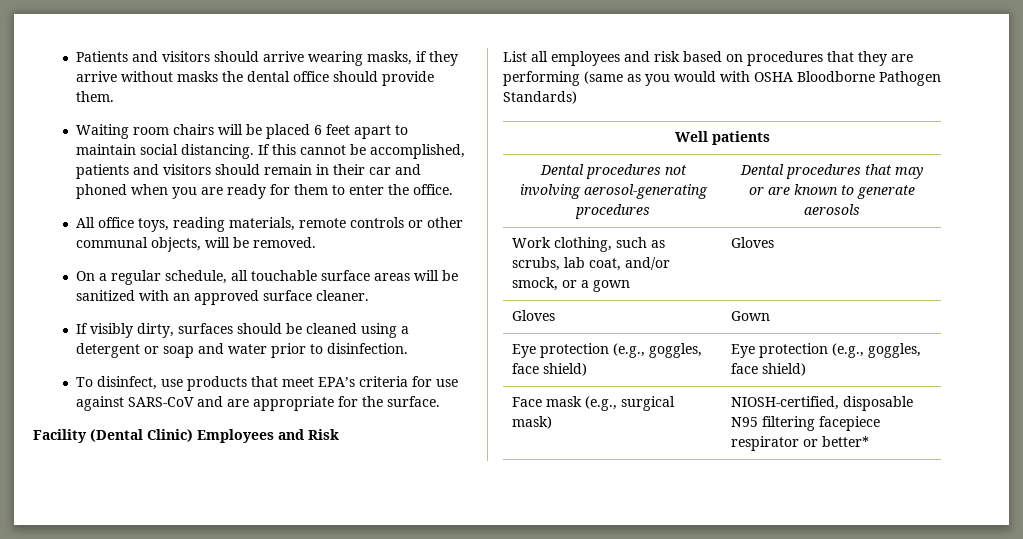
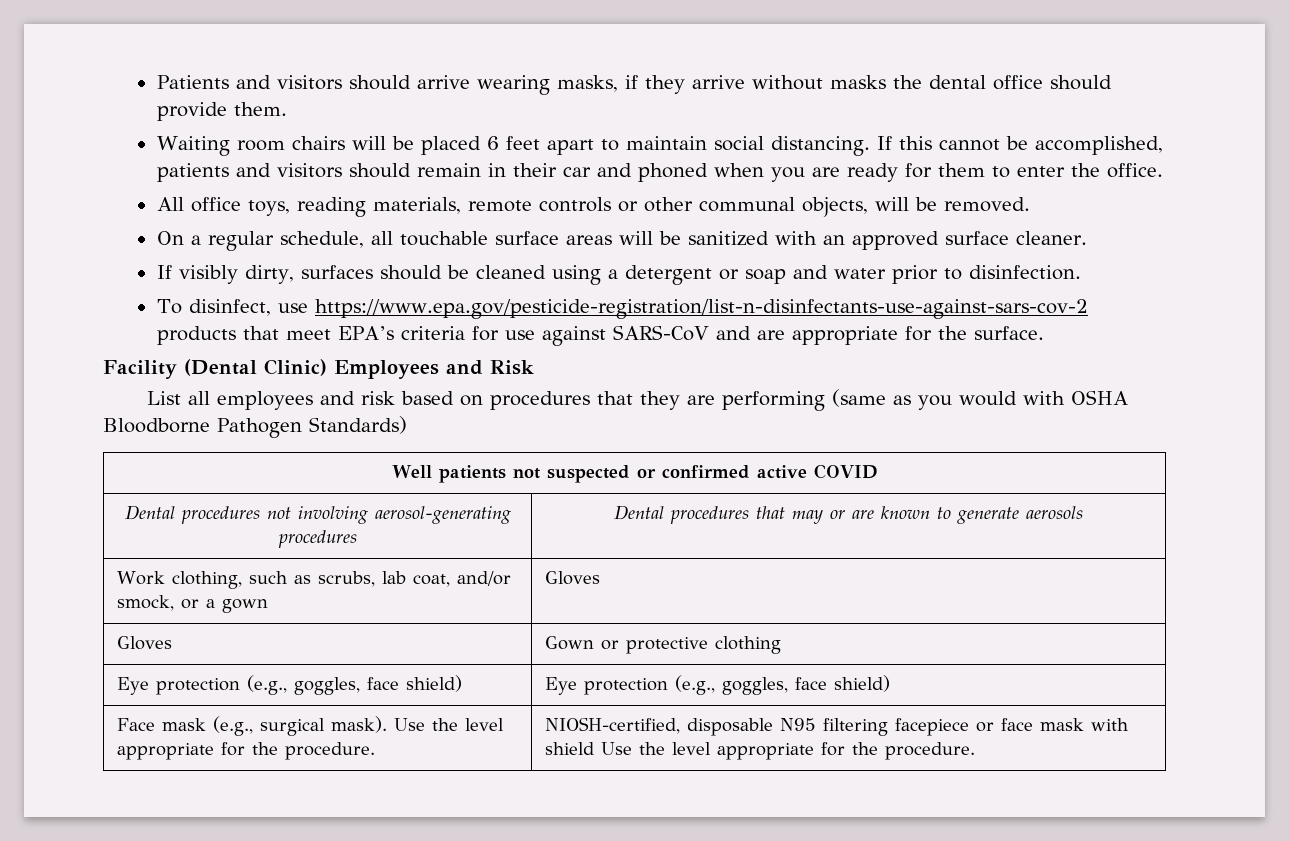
(183, 383) none -> [314,299,1088,319] https://www.epa.gov/pesticide-registration/list-n-disinfectants-use-against-sars-cov-2
(770, 138) none -> [512,464,878,483] not suspected or confirmed active COVID
(771, 316) none -> [601,636,782,654] or protective clothing
[512,416,553,429] mask) -> [331,716,505,733] [117,742,376,760] mask). Use the level appropriate for the procedure.
[731,436,870,451] respirator or better* -> [976,718,1129,732] [545,742,976,760] or face mask with shield Use the level appropriate for the procedure.

